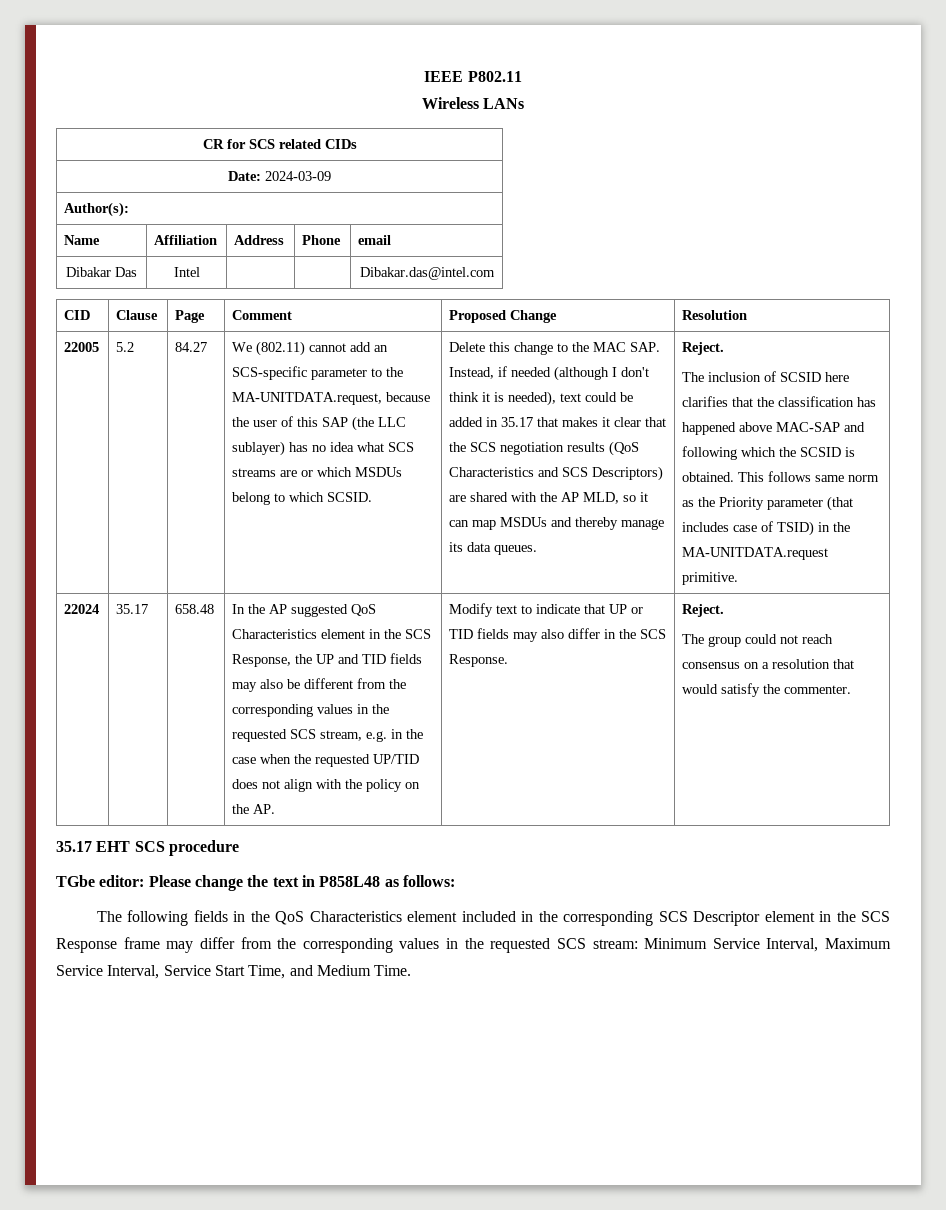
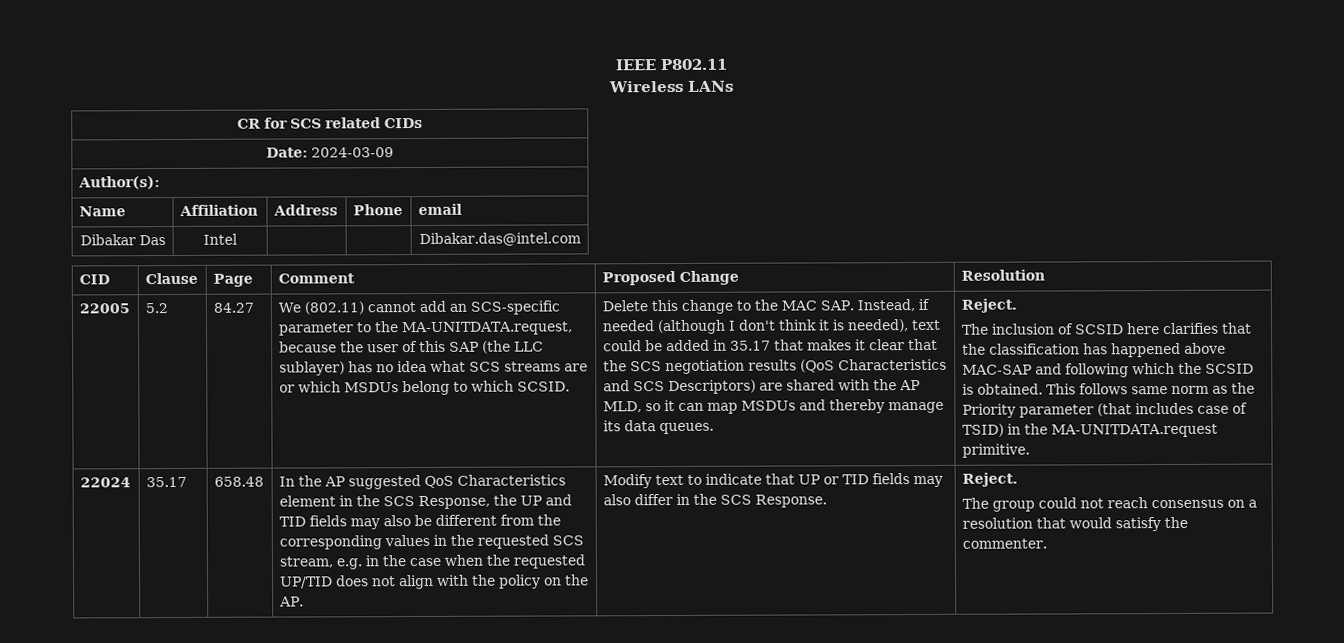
[56,840,239,856] [56,875,455,891] [96,910,890,926] [56,937,891,953] [56,965,412,979] // 35.17 EHT SCS procedure // TGbe editor: Please change the text in P858L48 as follows: // The following fields in the QoS Characteristics element included in the corresponding SCS Descriptor element in the SCS Response frame may differ from the corresponding values in the requested SCS stream: Minimum Service Interval, Maximum Service Interval, Service Start Time, and Medium Time. -> (1047, 543) none

